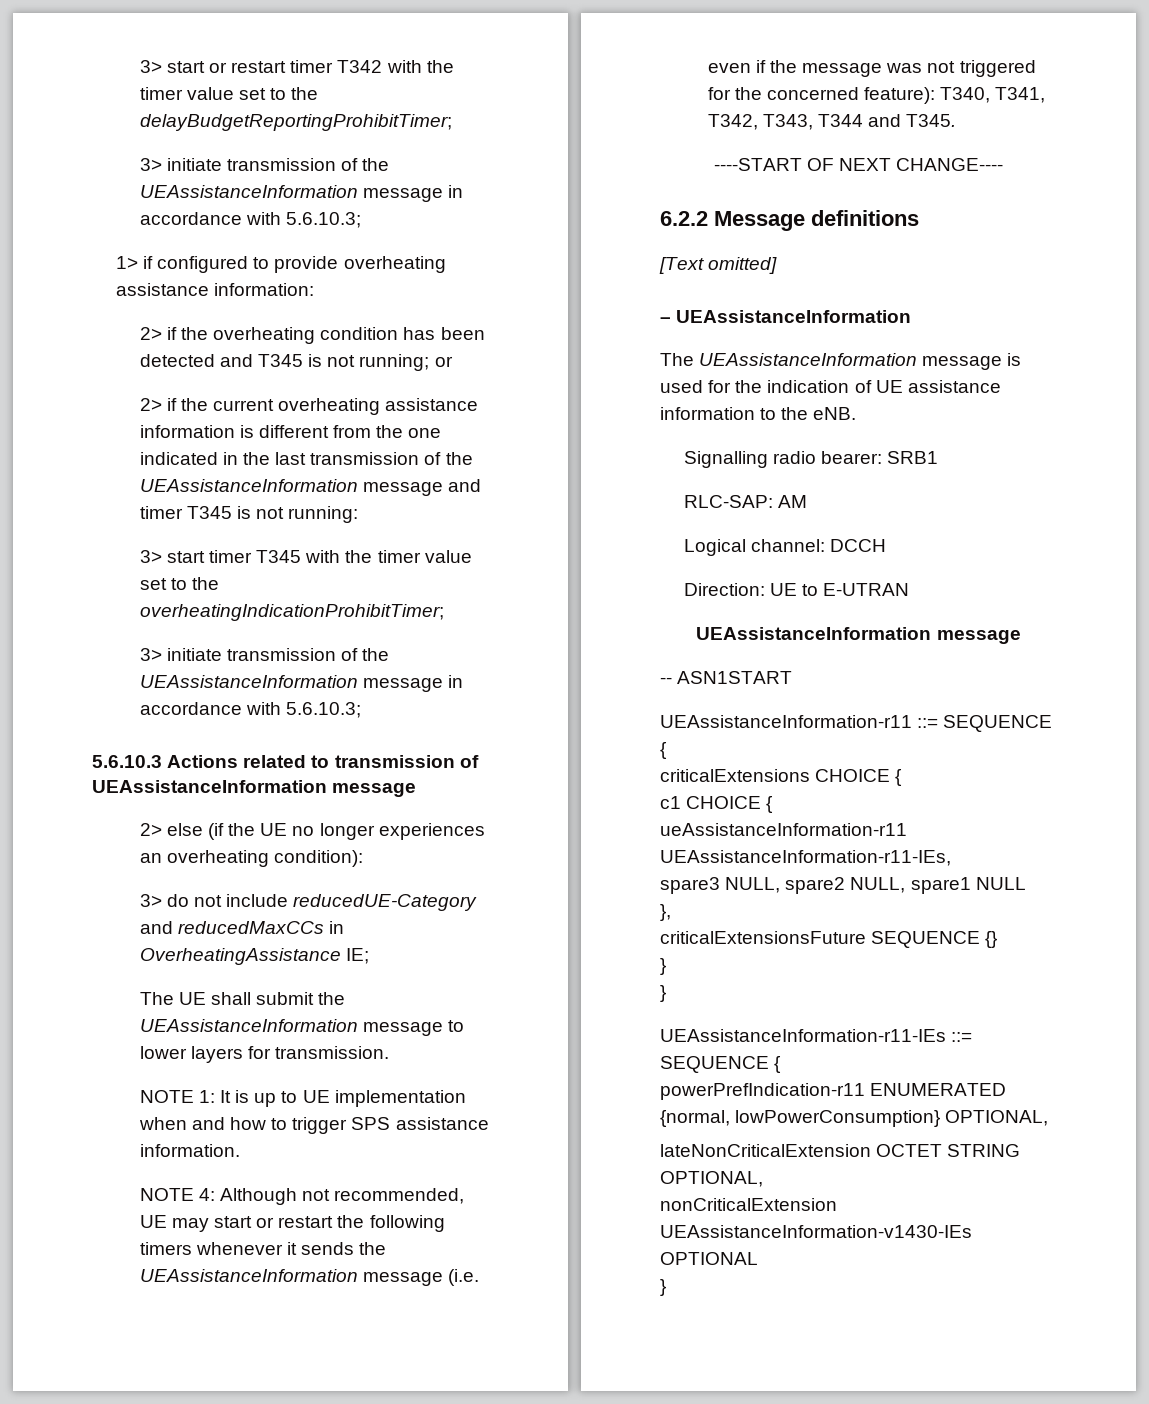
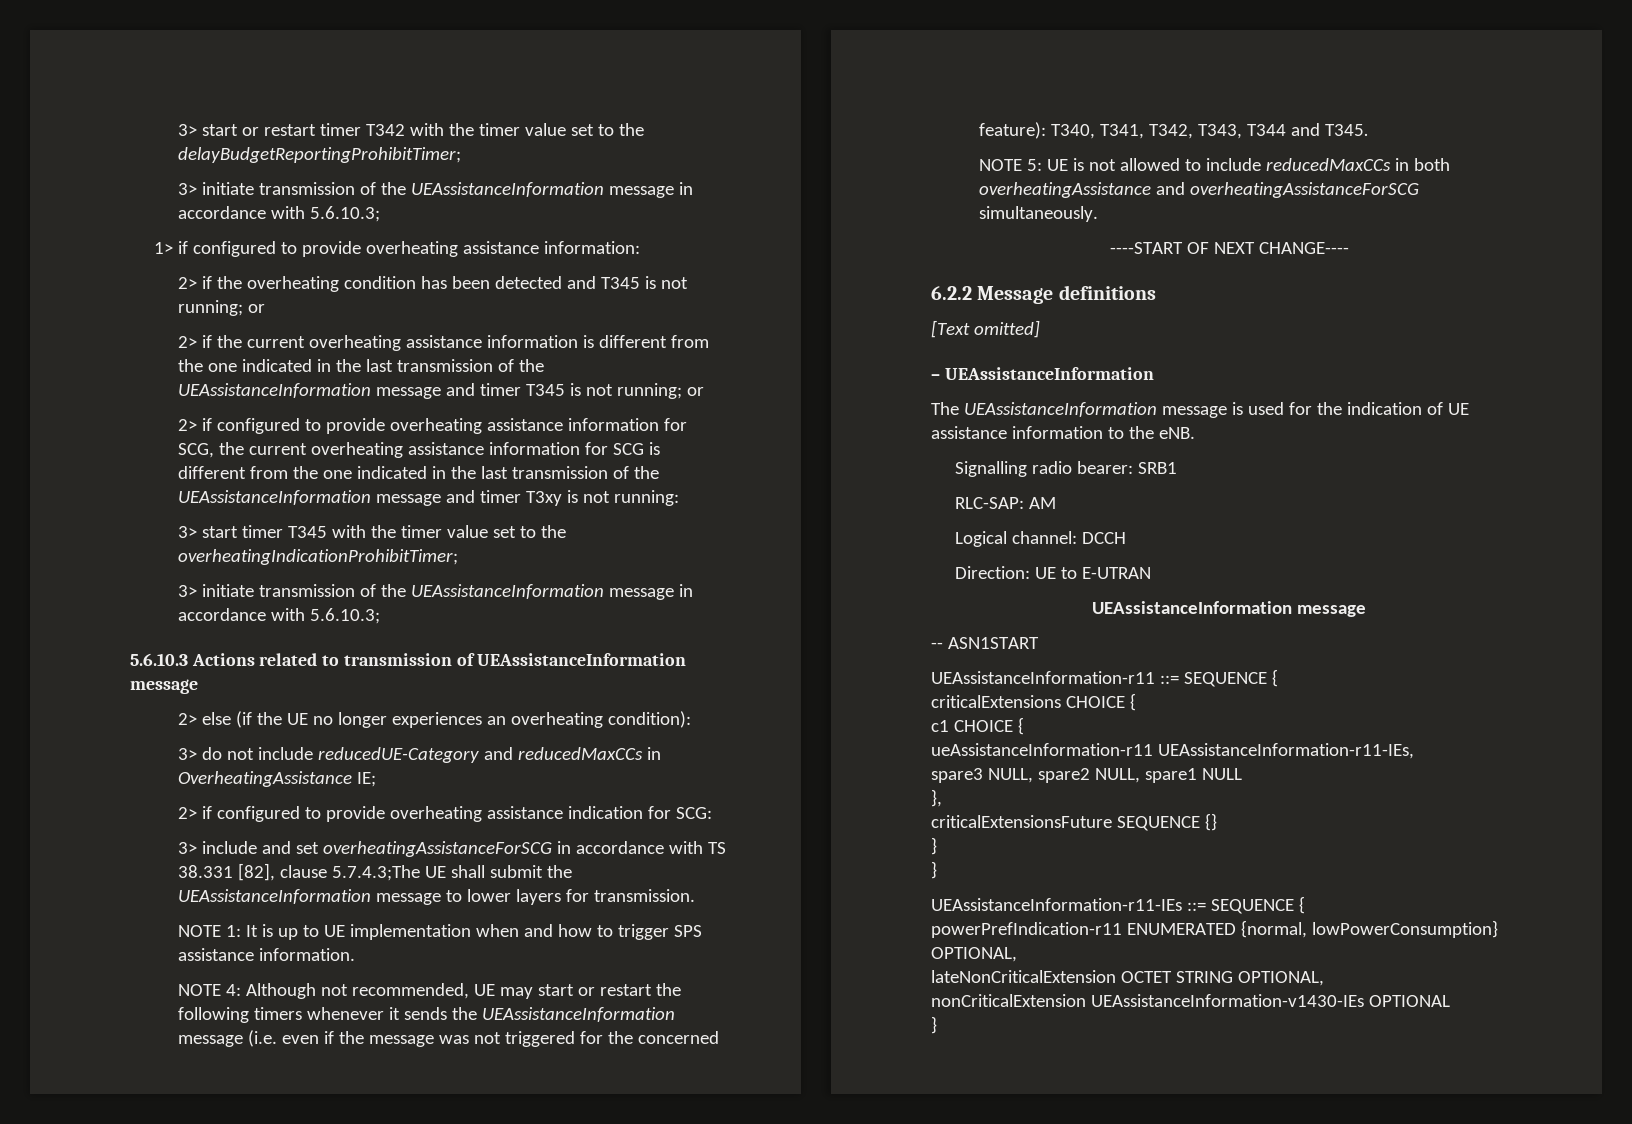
(285, 513) none -> [616,383,704,399] [177,418,687,434] [177,442,660,458] [177,466,659,479] [177,490,610,506] running; or // 2> if configured to provide overheating assistance information for SCG, the current overheating assistance information for SCG is different from the one indicated in the last transmission of the UEAssistanceInformation message and timer T3xy is not
[139,992,174,1005] The -> [177,806,712,822] [177,841,726,857] [177,863,420,881] 2> if configured to provide overheating assistance indication for SCG: // 3> include and set overheatingAssistanceForSCG in accordance with TS 38.331 [82], clause 5.7.4.3;The
(957, 120) none -> [978,158,1450,171] [978,182,1419,198] [978,206,1098,222] // NOTE 5: UE is not allowed to include reducedMaxCCs in both overheatingAssistance and overheatingAssistanceForSCG simultaneously.

